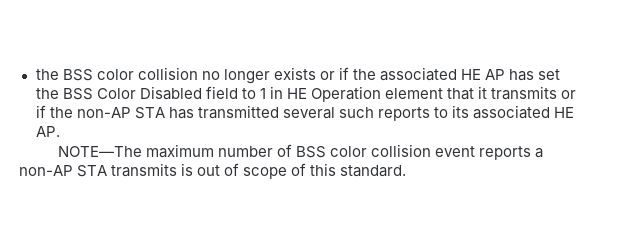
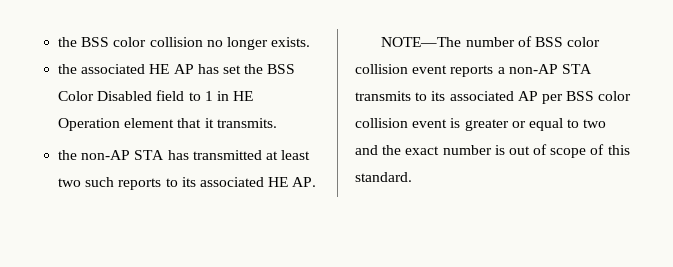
[273,67,349,80] exists or if -> [271,37,311,47] exists. //
[491,86,577,100] [35,105,46,118] transmits or if -> [216,118,277,128] transmits. //
[282,107,335,119] several -> [265,150,311,160] [58,178,82,187] at least two
[145,144,214,158] maximum -> (462, 42) none
(178, 170) none -> [415,91,632,104] [355,118,607,131] [355,145,492,155] to its associated AP per BSS color collision event is greater or equal to two and the exact number

